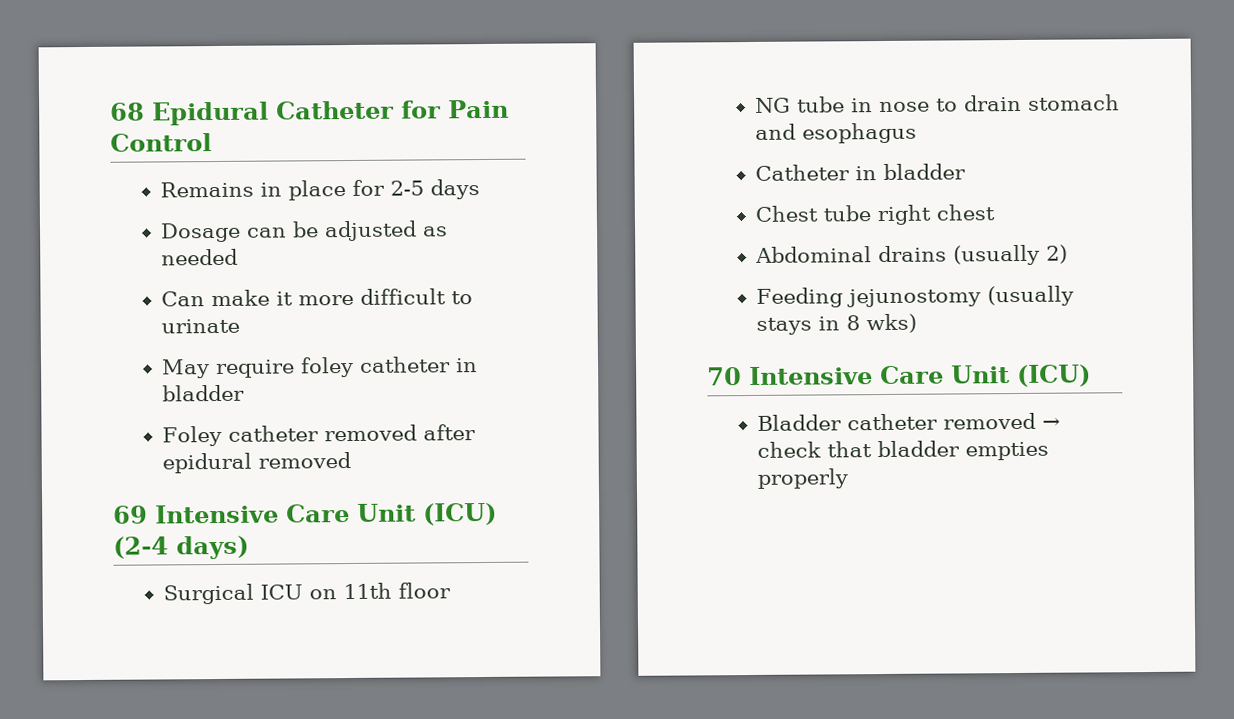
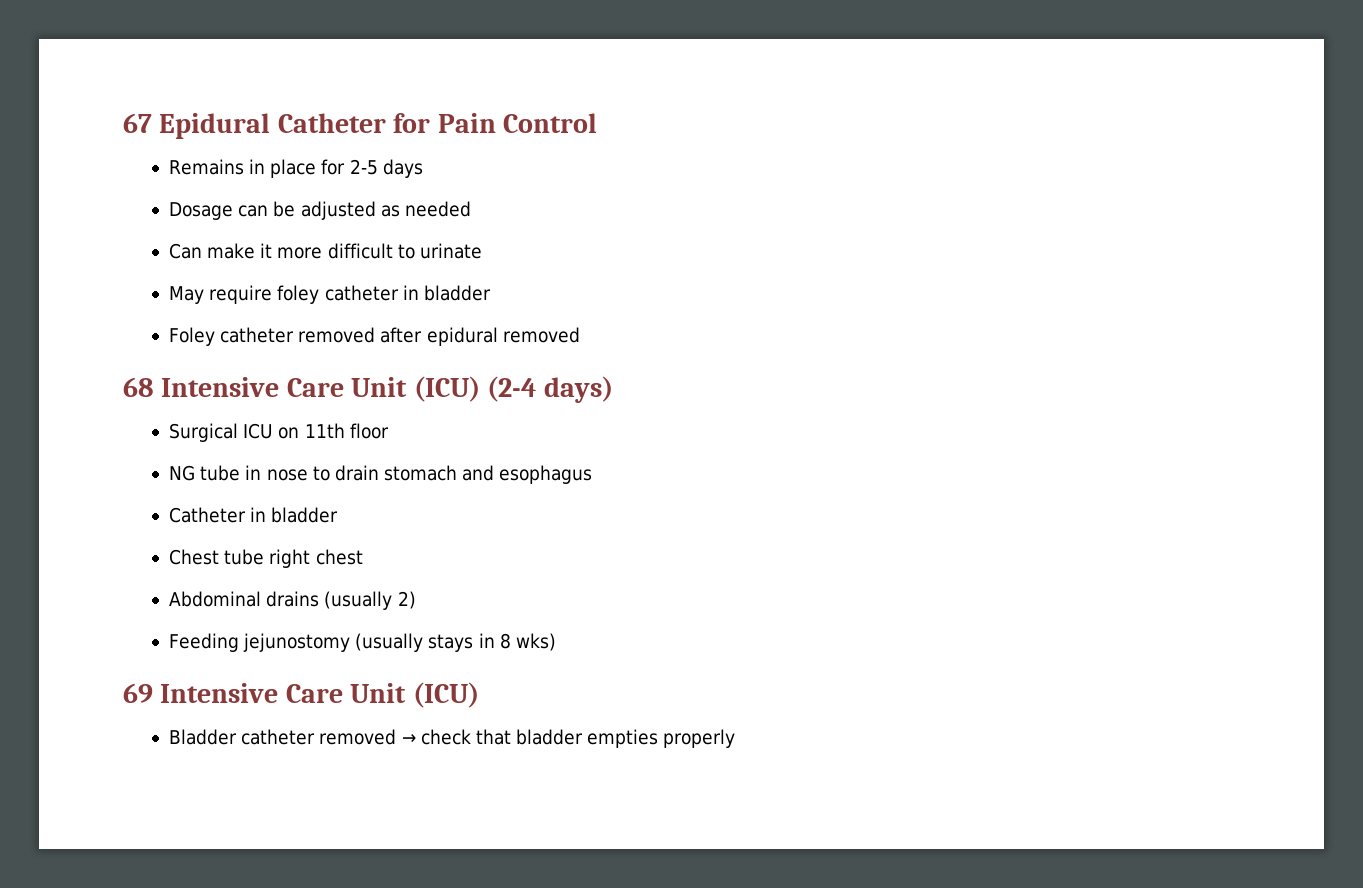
[110,102,145,121] 68 -> [123,113,152,133] 67
[113,505,148,524] 69 -> [123,377,154,397] 68
[707,367,742,386] 70 -> [123,683,153,703] 69

